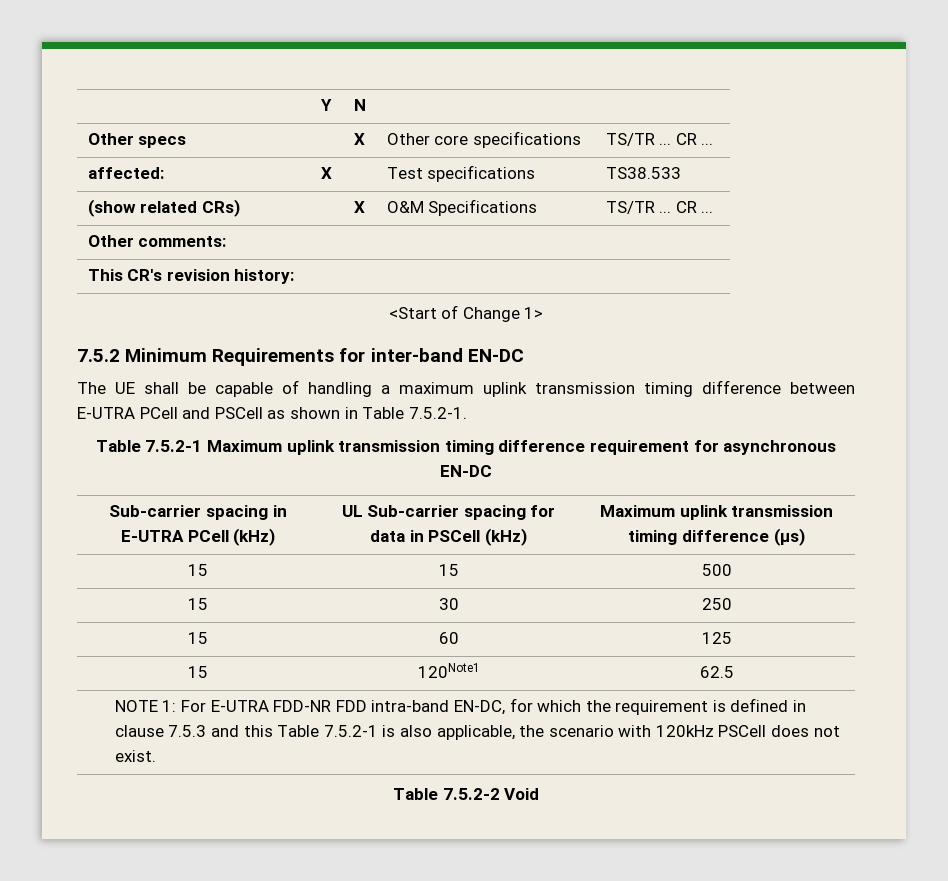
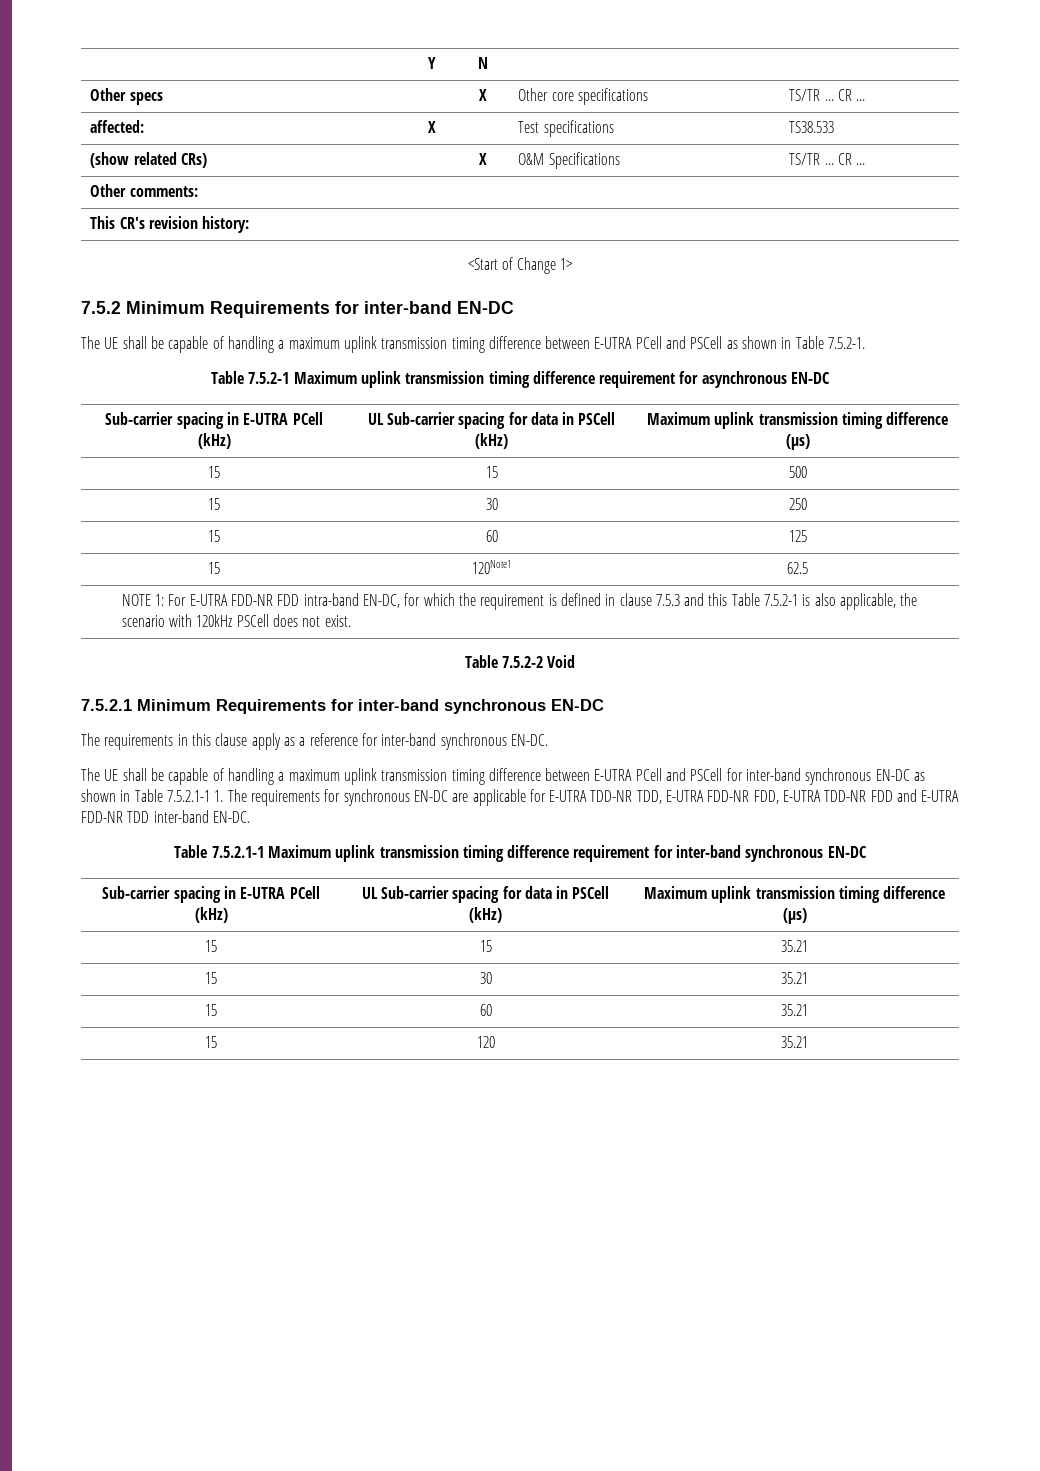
(540, 794) none -> [81,699,604,714] [81,733,548,750] [81,768,926,785] [81,789,960,806] [81,810,250,823] [174,845,867,862] [102,886,320,903] [194,907,228,923] [361,886,610,903] [469,907,503,923] [643,886,946,903] [782,908,807,924] [205,940,217,952] [479,940,492,952] [781,940,808,952] [205,972,217,984] [479,972,492,984] [781,972,808,984] [205,1004,217,1016] [479,1004,492,1016] [781,1004,808,1016] [205,1036,217,1048] [476,1036,495,1048] [781,1036,808,1048] // 7.5.2.1 Minimum Requirements for inter-band synchronous EN-DC // The requirements in this clause apply as a reference for inter-band synchronous EN-DC. // The UE shall be capable of handling a maximum uplink transmission timing difference between E-UTRA PCell and PSCell for inter-band synchronous EN-DC as shown in Table 7.5.2.1-1 1. The requirements for synchronous EN-DC are applicable for E-UTRA TDD-NR TDD, E-UTRA FDD-NR FDD, E-UTRA TDD-NR FDD and E-UTRA FDD-NR TDD inter-band EN-DC. // Table 7.5.2.1-1 Maximum uplink transmission timing difference requirement for inter-band synchronous EN-DC // Sub-carrier spacing in E-UTRA PCell (kHz) | UL Sub-carrier spacing for data in PSCell (kHz) | Maximum uplink transmission timing difference (µs) // 15 | 15 | 35.21 // 15 | 30 | 35.21 // 15 | 60 | 35.21 // 15 | 120 | 35.21

